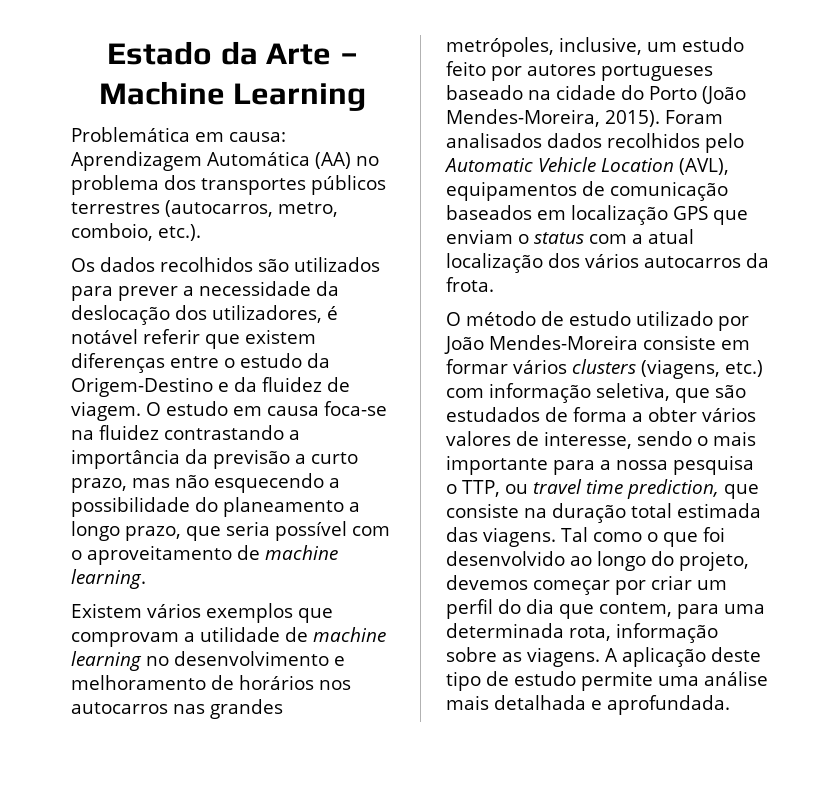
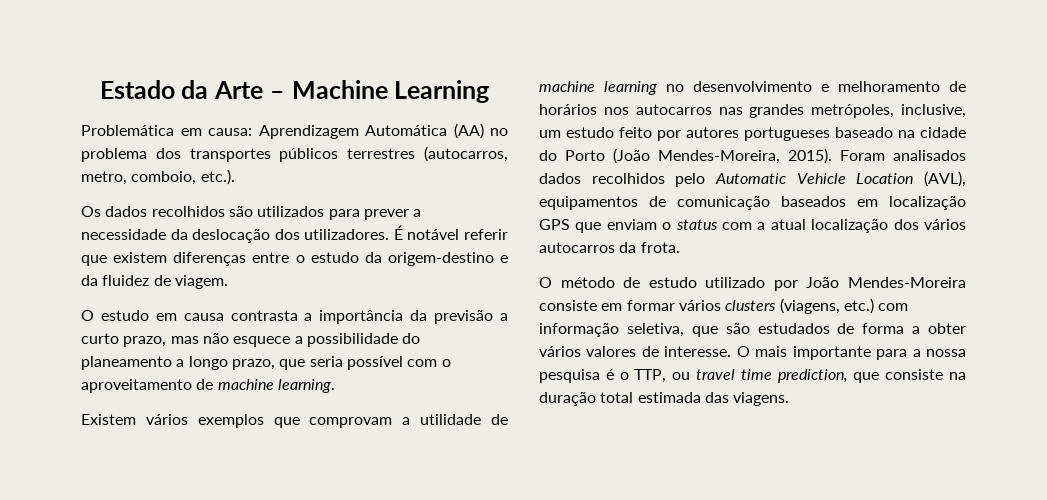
[212,305,338,323] utilizadores, é -> [304,225,403,240] utilizadores. É
[71,377,213,397] Origem-Destino -> [387,252,494,266] origem-destino
(141, 411) none -> (228, 282) //
[324,401,387,416] [71,425,284,440] foca-se na fluidez contrastando -> [230,310,298,321] contrasta
[214,473,324,493] esquecendo -> [233,336,291,347] esquece
[544,431,708,449] interesse, sendo o -> [664,346,750,357] interesse. O
(754, 465) none -> [605,369,614,380] é
[561,527,725,547] [446,551,749,571] [446,575,727,595] [446,599,765,619] [446,623,718,643] [446,647,761,667] [446,671,768,691] [446,695,730,715] Tal como o que foi desenvolvido ao longo do projeto, devemos começar por criar um perfil do dia que contem, para uma determinada rota, informação sobre as viagens. A aplicação deste tipo de estudo permite uma análise mais detalhada e aprofundada. -> (790, 399) none

